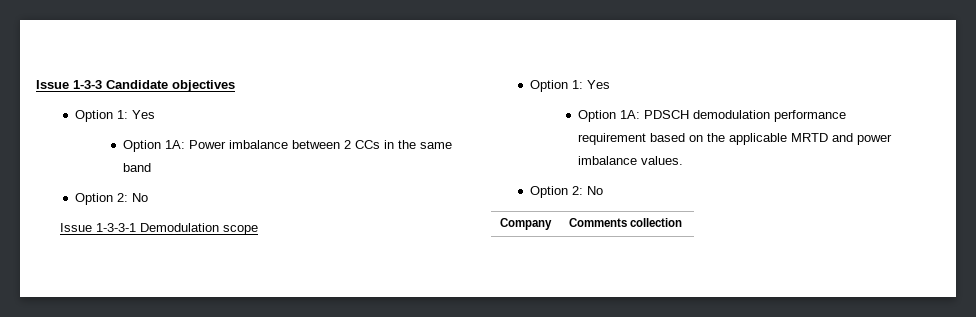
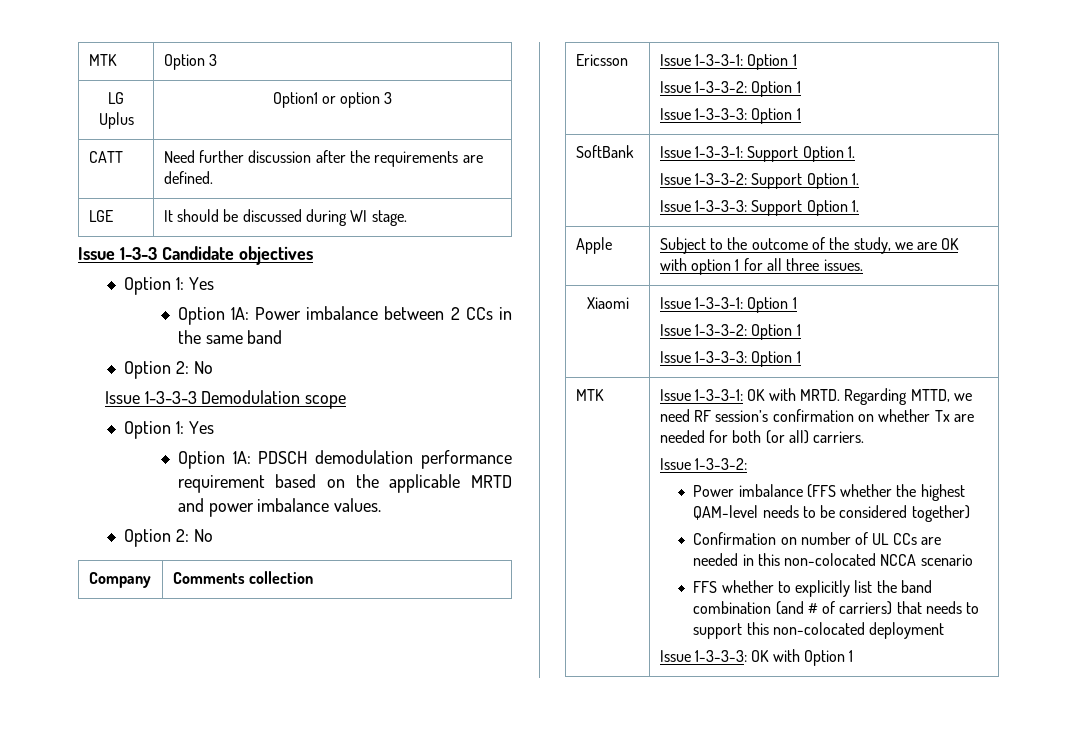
(36, 84) none -> [88,54,117,66] [163,54,217,70] [108,92,124,104] [98,112,134,129] [272,92,393,108] [88,151,123,163] [163,150,483,167] [163,171,213,184] [88,210,113,222] [163,209,407,226] MTK | Option 3 // LG Uplus | Option1 or option 3 // CATT | Need further discussion after the requirements are defined. // LGE | It should be discussed during WI stage. //
[96,223,137,232] 1-3-3-1 -> [144,391,197,404] 1-3-3-3
(683, 222) none -> [575,54,628,66] [659,54,797,70] [659,81,801,97] [659,108,801,124] [575,145,634,158] [659,146,855,162] [659,173,859,189] [659,200,859,216] [575,237,612,254] [659,237,960,254] [659,258,863,275] [586,297,629,309] [659,297,797,313] [659,324,801,340] [659,351,801,367] [575,389,604,401] [659,388,972,405] [659,409,974,422] [659,430,865,444] [659,458,747,470] [693,484,965,501] [693,505,970,522] [693,532,942,545] [693,553,973,566] [693,580,933,597] [693,601,980,615] [693,622,945,639] [659,649,854,666] // Ericsson | Issue 1-3-3-1: Option 1 // Issue 1-3-3-2: Option 1 // Issue 1-3-3-3: Option 1 // SoftBank | Issue 1-3-3-1: Support Option 1. // Issue 1-3-3-2: Support Option 1. // Issue 1-3-3-3: Support Option 1. // Apple | Subject to the outcome of the study, we are OK with option 1 for all three issues. // Xiaomi | Issue 1-3-3-1: Option 1 // Issue 1-3-3-2: Option 1 // Issue 1-3-3-3: Option 1 // MTK | Issue 1-3-3-1: OK with MRTD. Regarding MTTD, we need RF session’s confirmation on whether Tx are needed for both (or all) carriers. // Issue 1-3-3-2: // Power imbalance (FFS whether the highest QAM-level needs to be considered together) // Confirmation on number of UL CCs are needed in this non-colocated NCCA scenario // FFS whether to explicitly list the band combination (and # of carriers) that needs to support this non-colocated deployment // Issue 1-3-3-3: OK with Option 1

